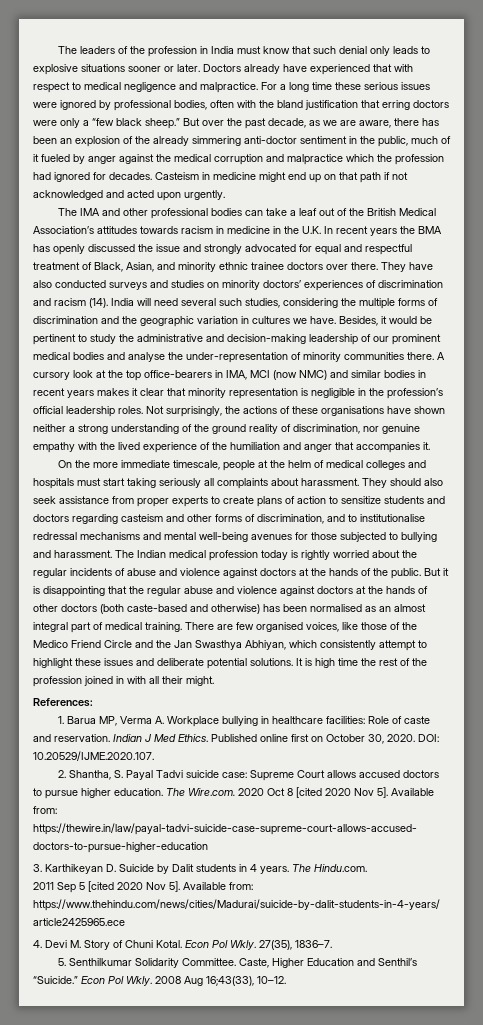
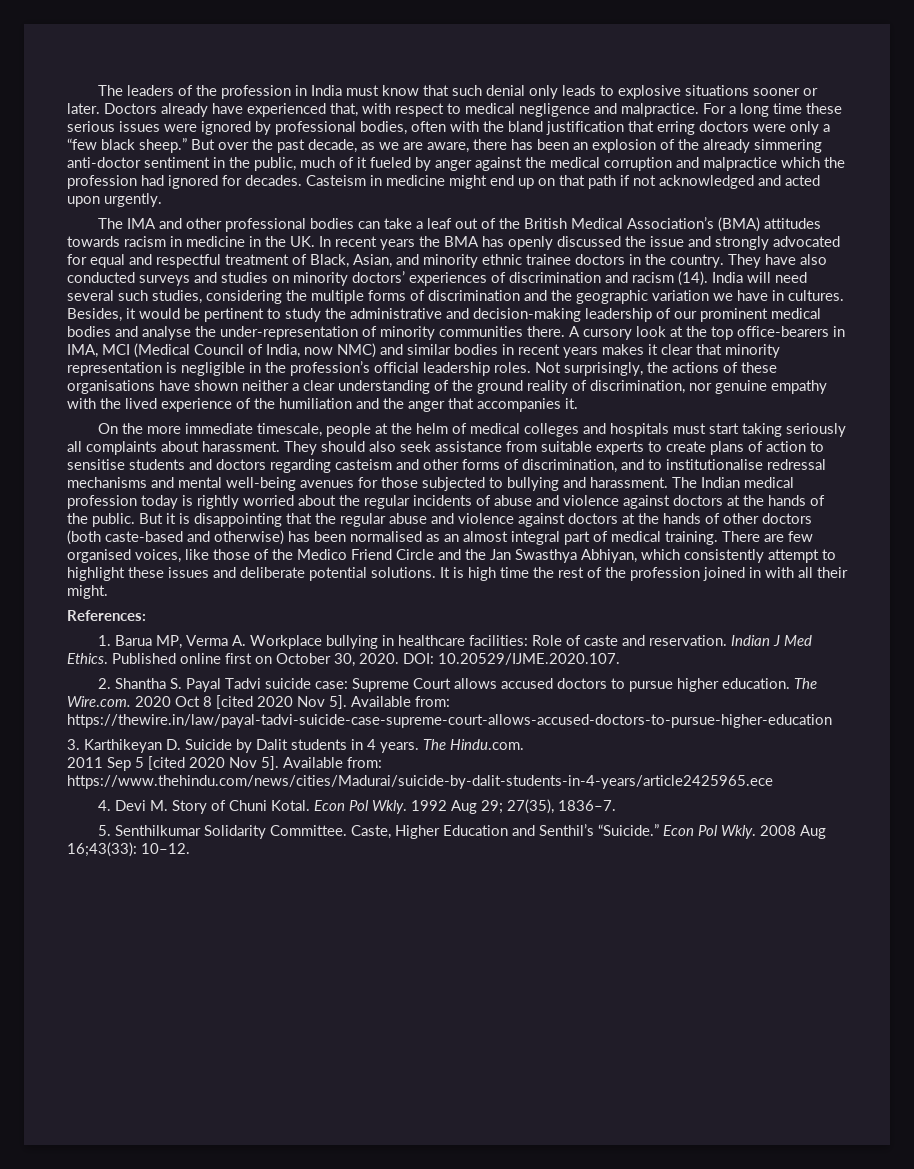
[373,64,392,72] that -> [330,103,358,117] that,
(94, 230) none -> [717,217,760,232] (BMA)
[302,226,321,234] U.K. -> [290,236,315,247] UK.
[326,262,378,270] over there. -> [629,254,724,268] in the country.
[241,316,336,324] in cultures we have. -> [713,290,844,301] we have in cultures.
[273,370,297,380] (now -> [134,343,333,358] (Medical Council of India, now
[78,424,108,434] strong -> [303,380,335,391] clear
(301, 446) none -> [383,398,404,409] the
[137,498,169,507] proper -> [541,441,592,452] suitable
[341,496,381,504] sensitize -> [67,459,125,470] sensitise
[69,770,112,780] Shantha, -> [114,678,166,689] Shantha
(256, 945) none -> [410,800,503,814] 1992 Aug 29;
[206,976,254,986] 16;43(33), -> [67,842,137,857] 16;43(33):

